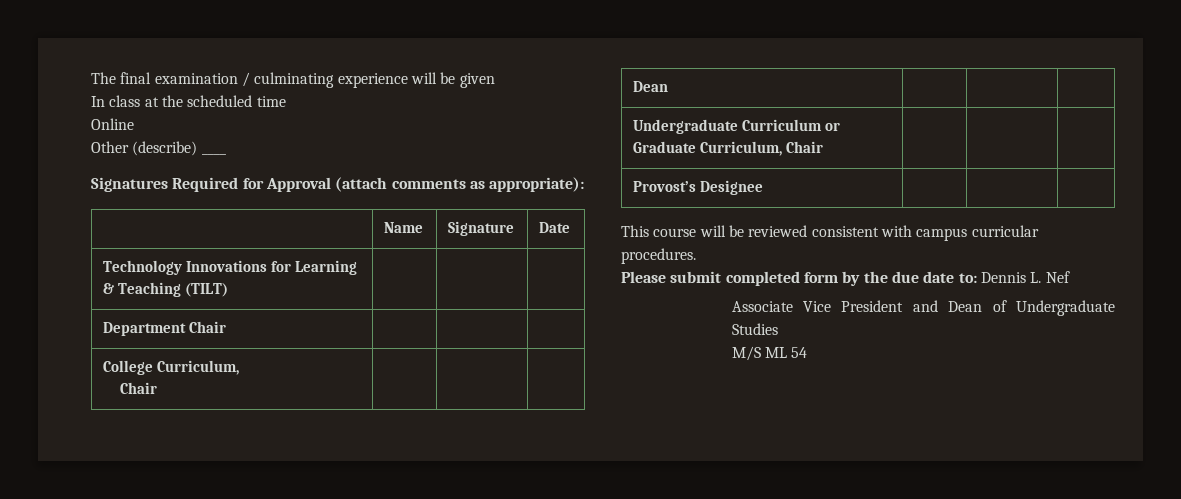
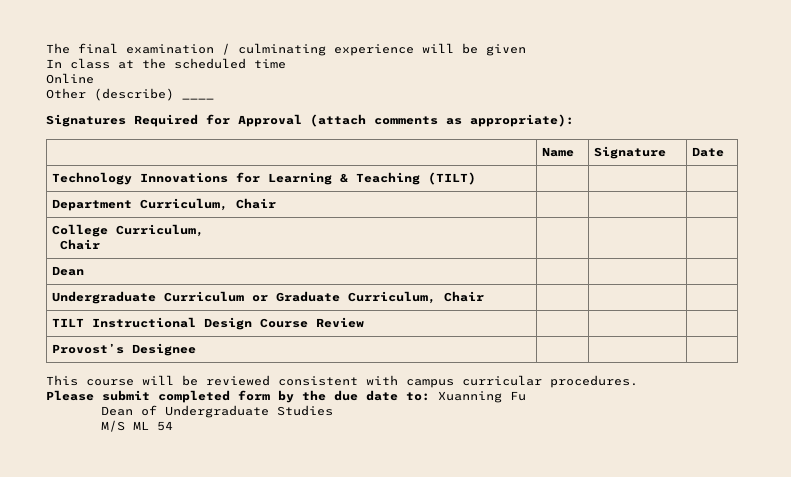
(187, 329) none -> [139,198,228,211] Curriculum,
(823, 147) none -> [51,317,364,330] // TILT Instructional Design Course Review | | |
[980,271,1070,283] [731,300,938,312] Dennis L. Nef // Associate Vice President and -> [438,391,526,403] Xuanning Fu //

